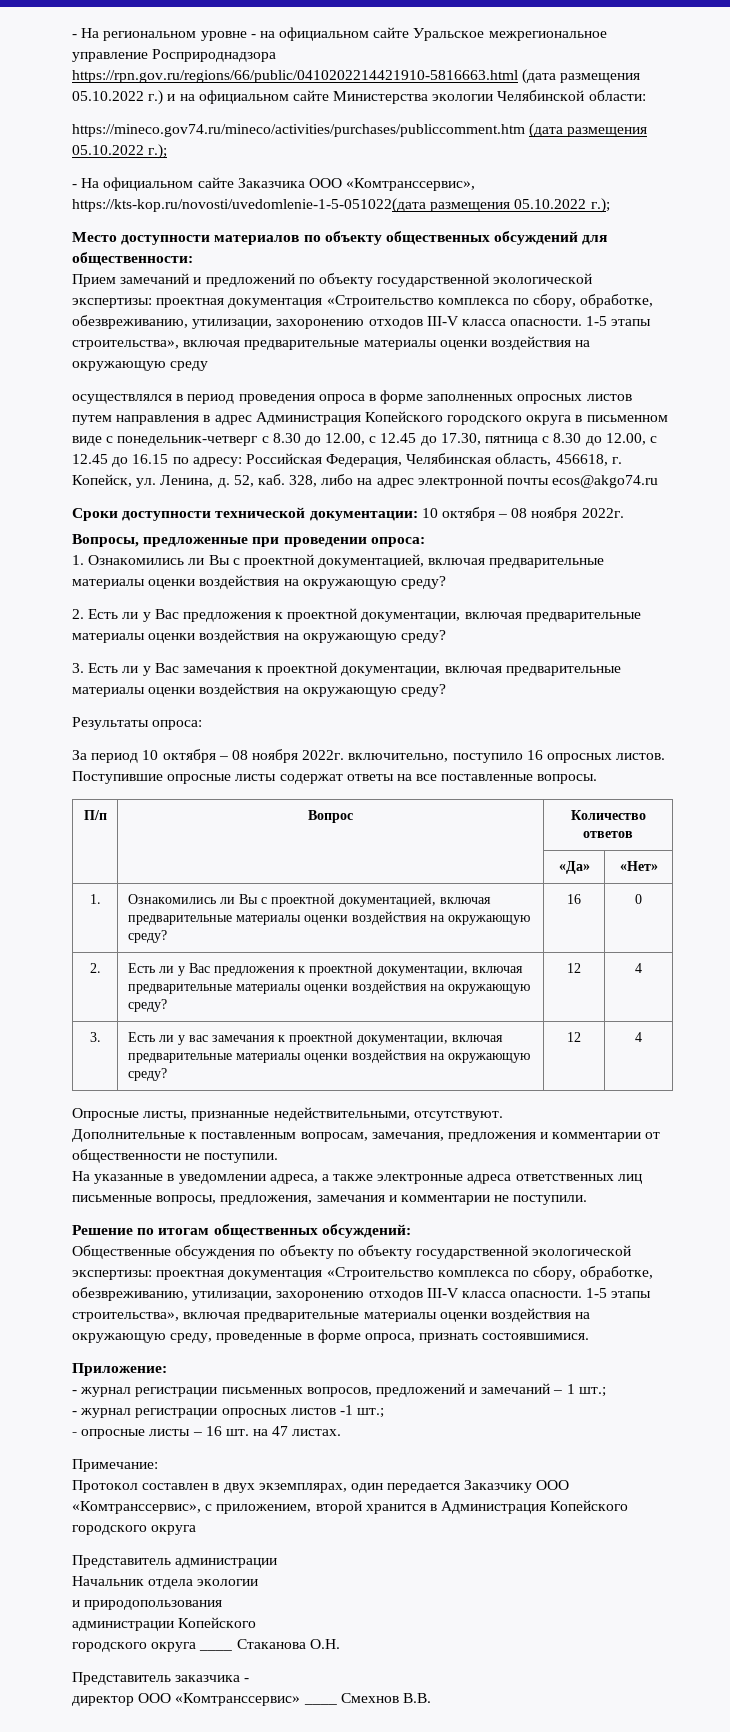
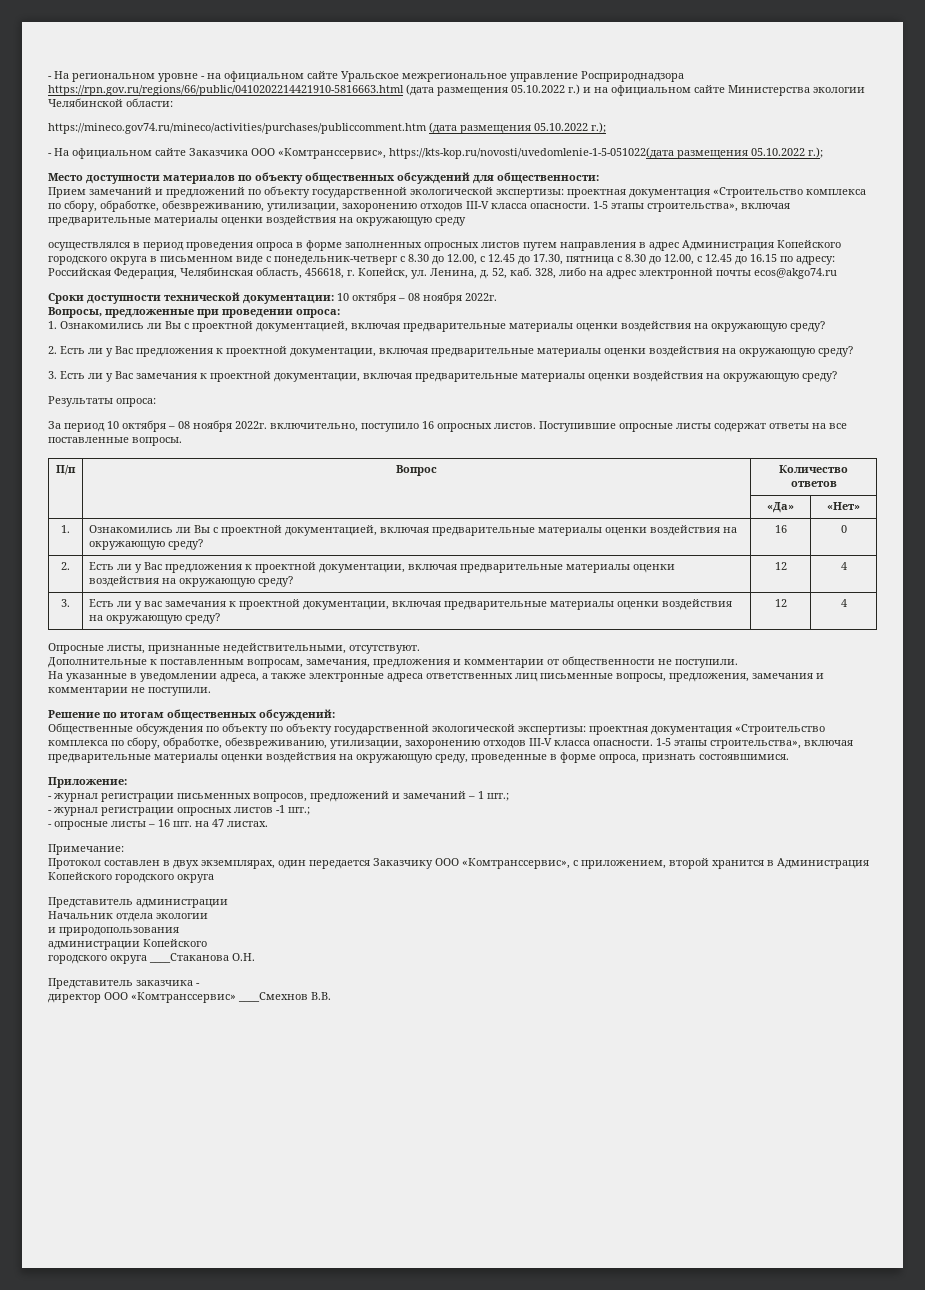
[199,1649,233,1651] [236,1639,306,1649] ____ Стаканова -> [149,953,229,963] ____Стаканова
[303,1703,337,1705] [340,1693,399,1703] ____ Смехнов -> [238,992,308,1002] ____Смехнов

